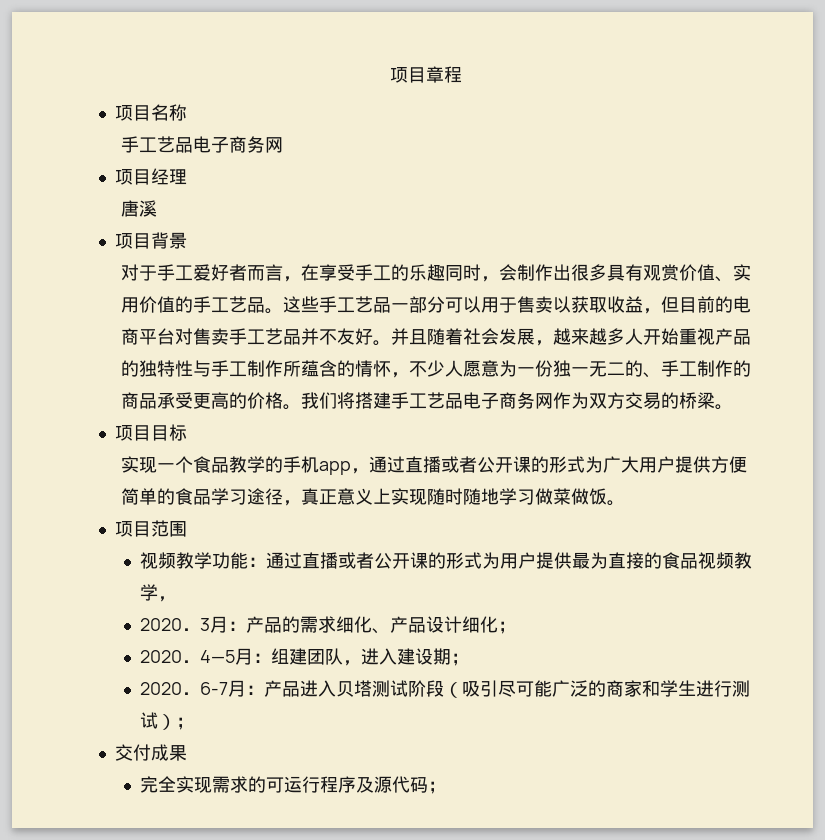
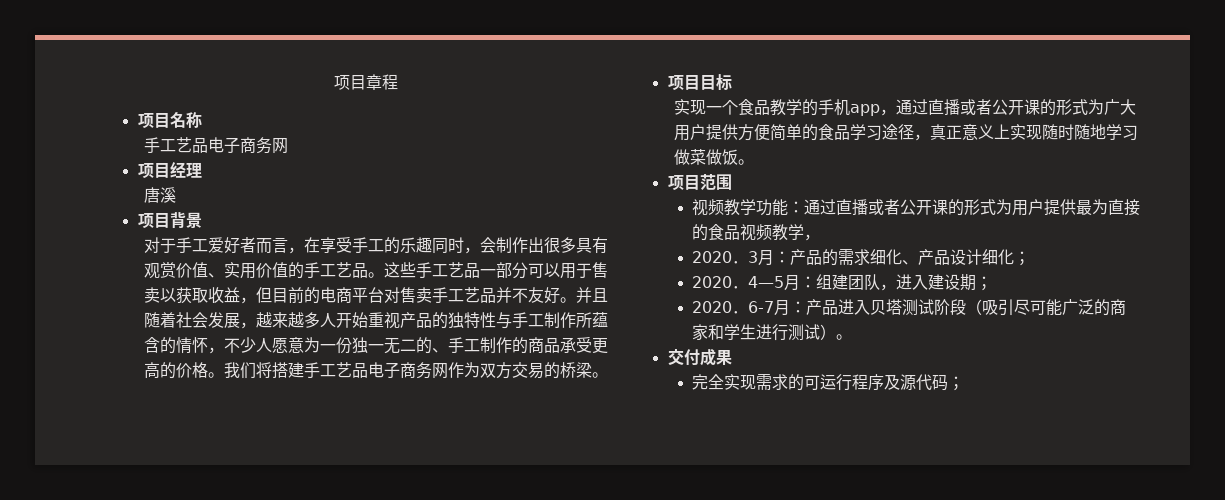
[176,717,195,730] ； -> [836,334,853,340] 。

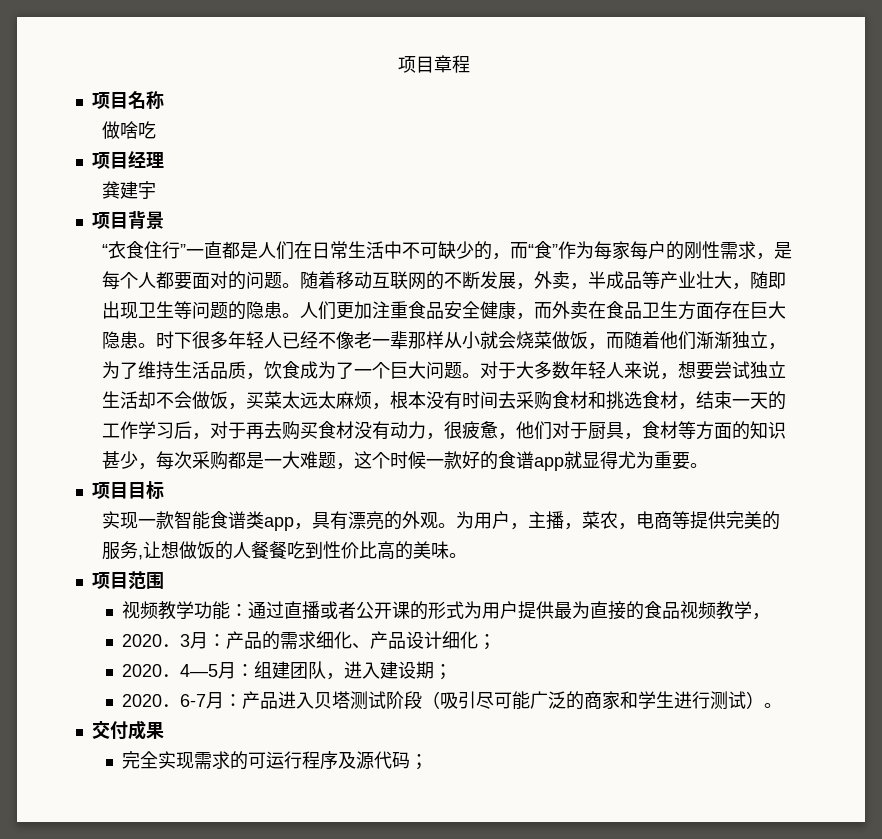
[144,137,289,154] 手工艺品电子商务网 -> [102,121,157,139] 做啥吃
[144,187,177,203] 唐溪 -> [102,181,157,199] 龚建宇
[144,237,609,254] [144,262,609,279] [144,287,609,304] [144,312,609,329] [144,337,609,354] [144,362,609,379] [667,74,732,91] [674,99,1137,116] [674,124,1139,141] [674,149,739,165] 对于手工爱好者而言，在享受手工的乐趣同时，会制作出很多具有观赏价值、实用价值的手工艺品。这些手工艺品一部分可以用于售卖以获取收益，但目前的电商平台对售卖手工艺品并不友好。并且随着社会发展，越来越多人开始重视产品的独特性与手工制作所蕴含的情怀，不少人愿意为一份独一无二的、手工制作的商品承受更高的价格。我们将搭建手工艺品电子商务网作为双方交易的桥梁。 // 项目目标 // 实现一个食品教学的手机app，通过直播或者公开课的形式为广大用户提供方便简单的食品学习途径，真正意义上实现随时随地学习做菜做饭 -> [102,241,793,260] [102,271,787,290] [102,301,787,320] [102,331,787,350] [102,361,787,380] [102,391,787,410] [102,421,787,440] [102,451,709,471] [91,481,164,499] [102,511,781,531] [102,541,450,560] “衣食住行”一直都是人们在日常生活中不可缺少的，而“食”作为每家每户的刚性需求，是每个人都要面对的问题。随着移动互联网的不断发展，外卖，半成品等产业壮大，随即出现卫生等问题的隐患。人们更加注重食品安全健康，而外卖在食品卫生方面存在巨大隐患。时下很多年轻人已经不像老一辈那样从小就会烧菜做饭，而随着他们渐渐独立，为了维持生活品质，饮食成为了一个巨大问题。对于大多数年轻人来说，想要尝试独立生活却不会做饭，买菜太远太麻烦，根本没有时间去采购食材和挑选食材，结束一天的工作学习后，对于再去购买食材没有动力，很疲惫，他们对于厨具，食材等方面的知识甚少，每次采购都是一大难题，这个时候一款好的食谱app就显得尤为重要。 // 项目目标 // 实现一款智能食谱类app，具有漂亮的外观。为用户，主播，菜农，电商等提供完美的服务,让想做饭的人餐餐吃到性价比高的美味

